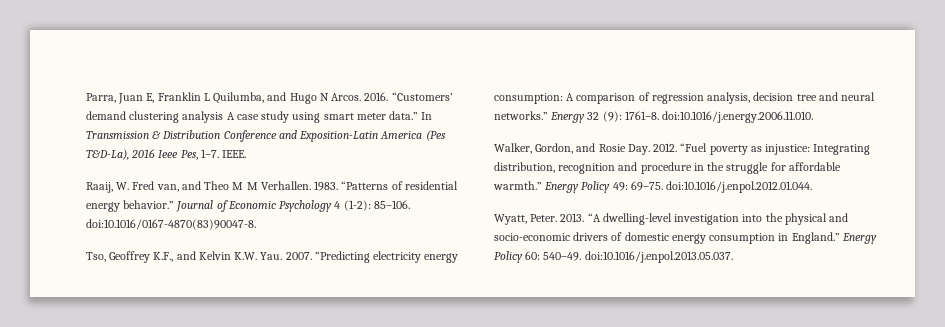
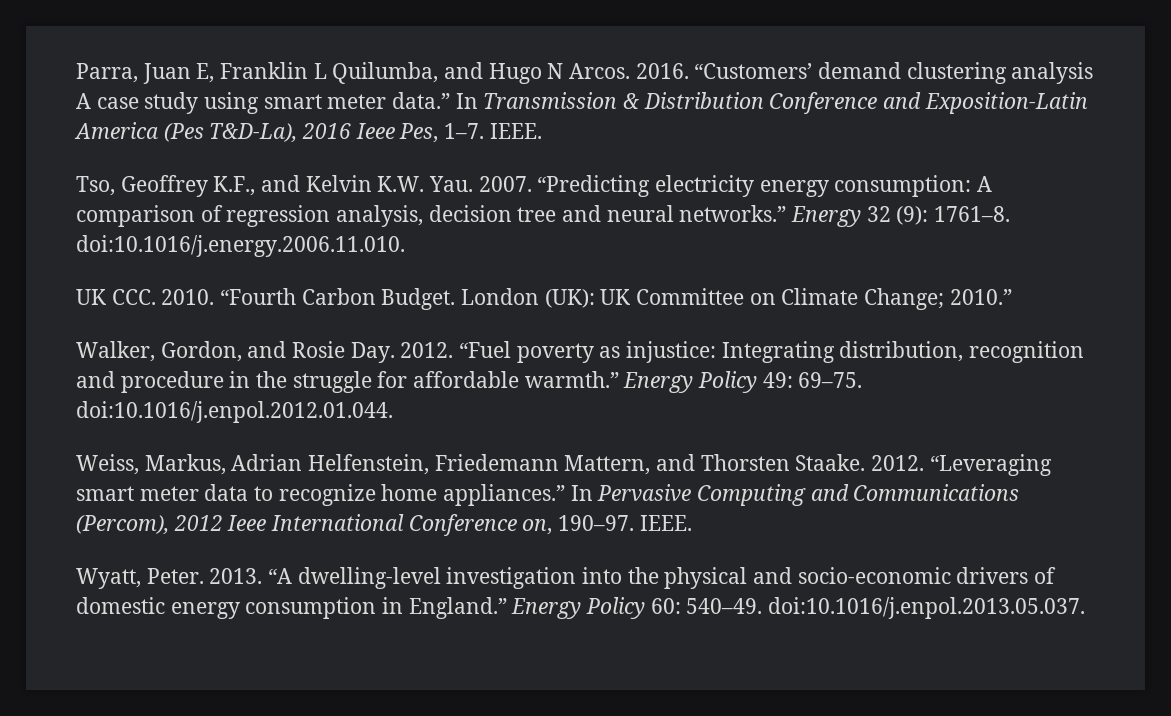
[86,181,458,193] [86,200,410,212] [86,219,256,230] // Raaij, W. Fred van, and Theo M M Verhallen. 1983. “Patterns of residential energy behavior.” Journal of Economic Psychology 4 (1-2): 85–106. doi:10.1016/0167-4870(83)90047-8. -> (542, 131) none
(814, 117) none -> [76,288,1012,310] // UK CCC. 2010. “Fourth Carbon Budget. London (UK): UK Committee on Climate Change; 2010.”
(813, 187) none -> [76,454,1052,476] [76,484,1020,506] [76,514,692,536] // Weiss, Markus, Adrian Helfenstein, Friedemann Mattern, and Thorsten Staake. 2012. “Leveraging smart meter data to recognize home appliances.” In Pervasive Computing and Communications (Percom), 2012 Ieee International Conference on, 190–97. IEEE.

